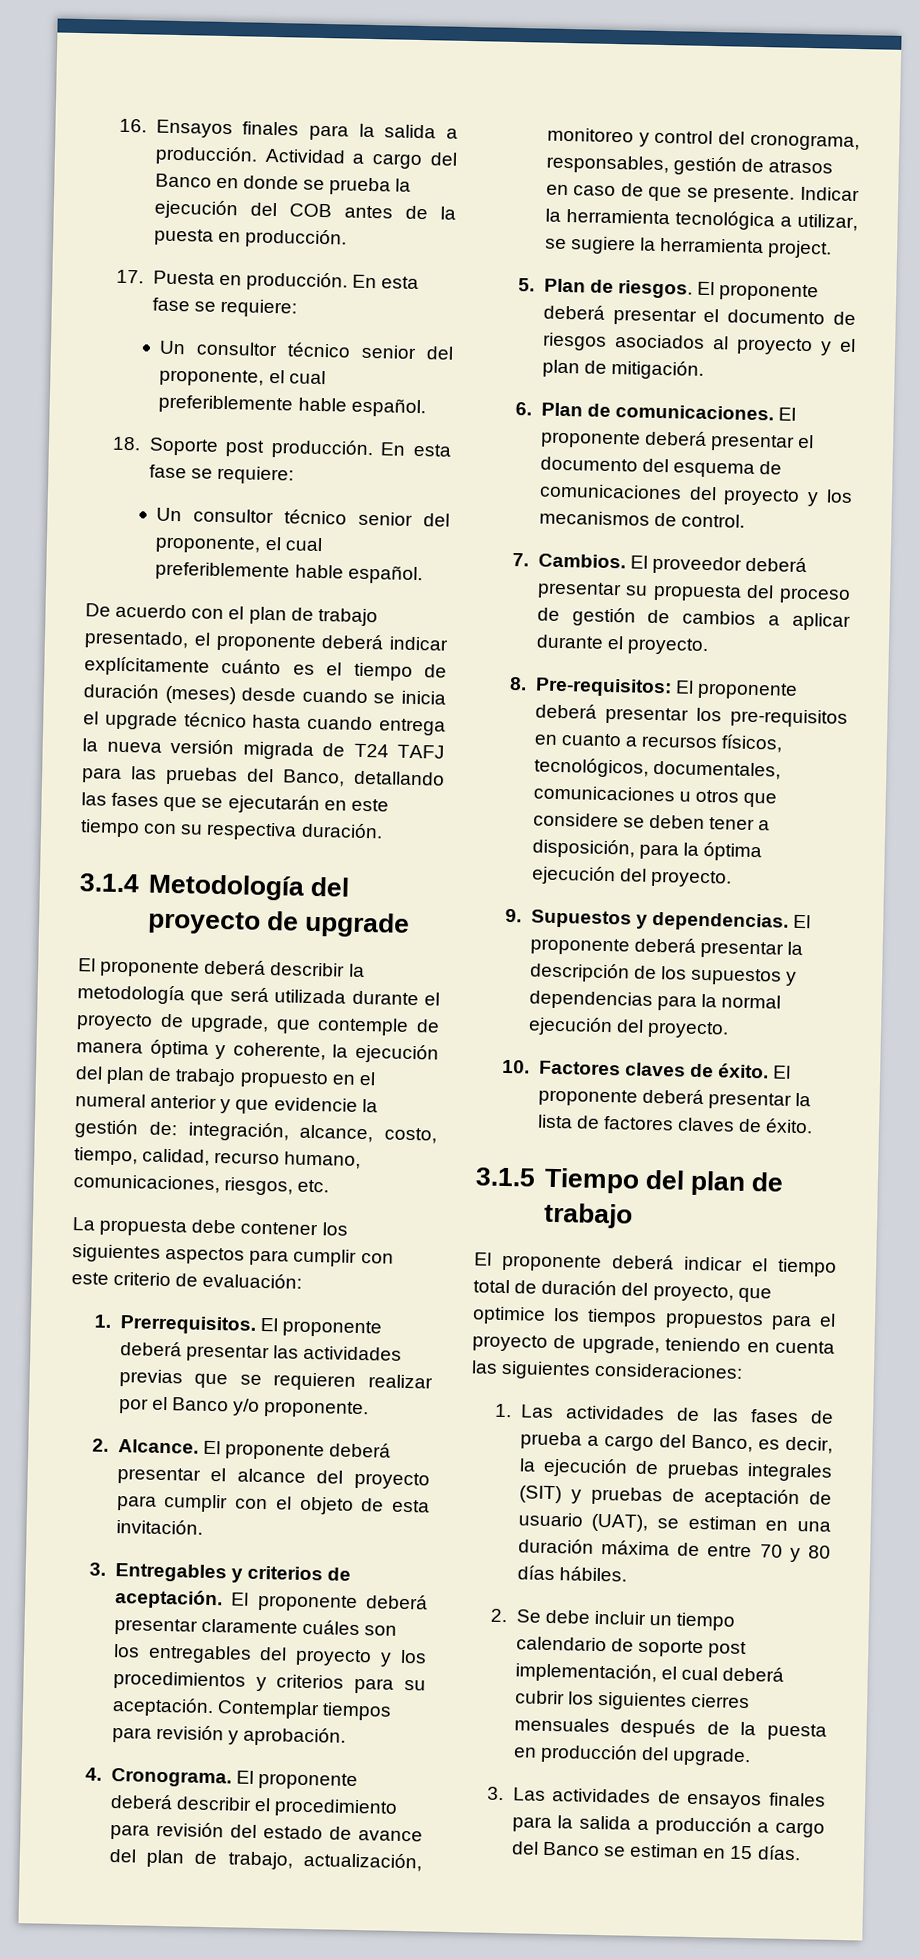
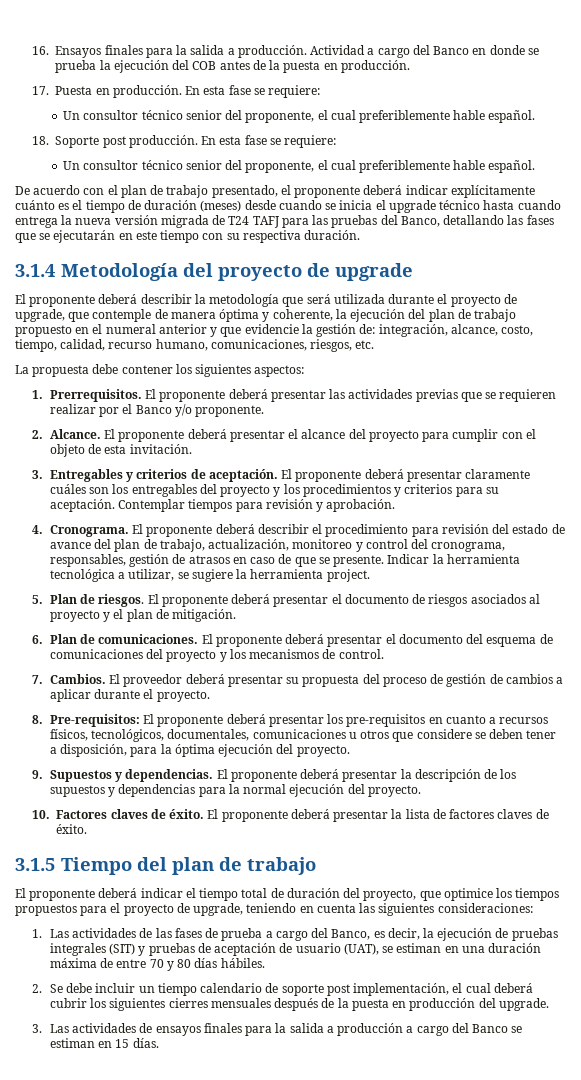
[165,1246,394,1267] [71,1271,303,1289] aspectos para cumplir con este criterio de evaluación: -> [254,365,305,377] aspectos:

